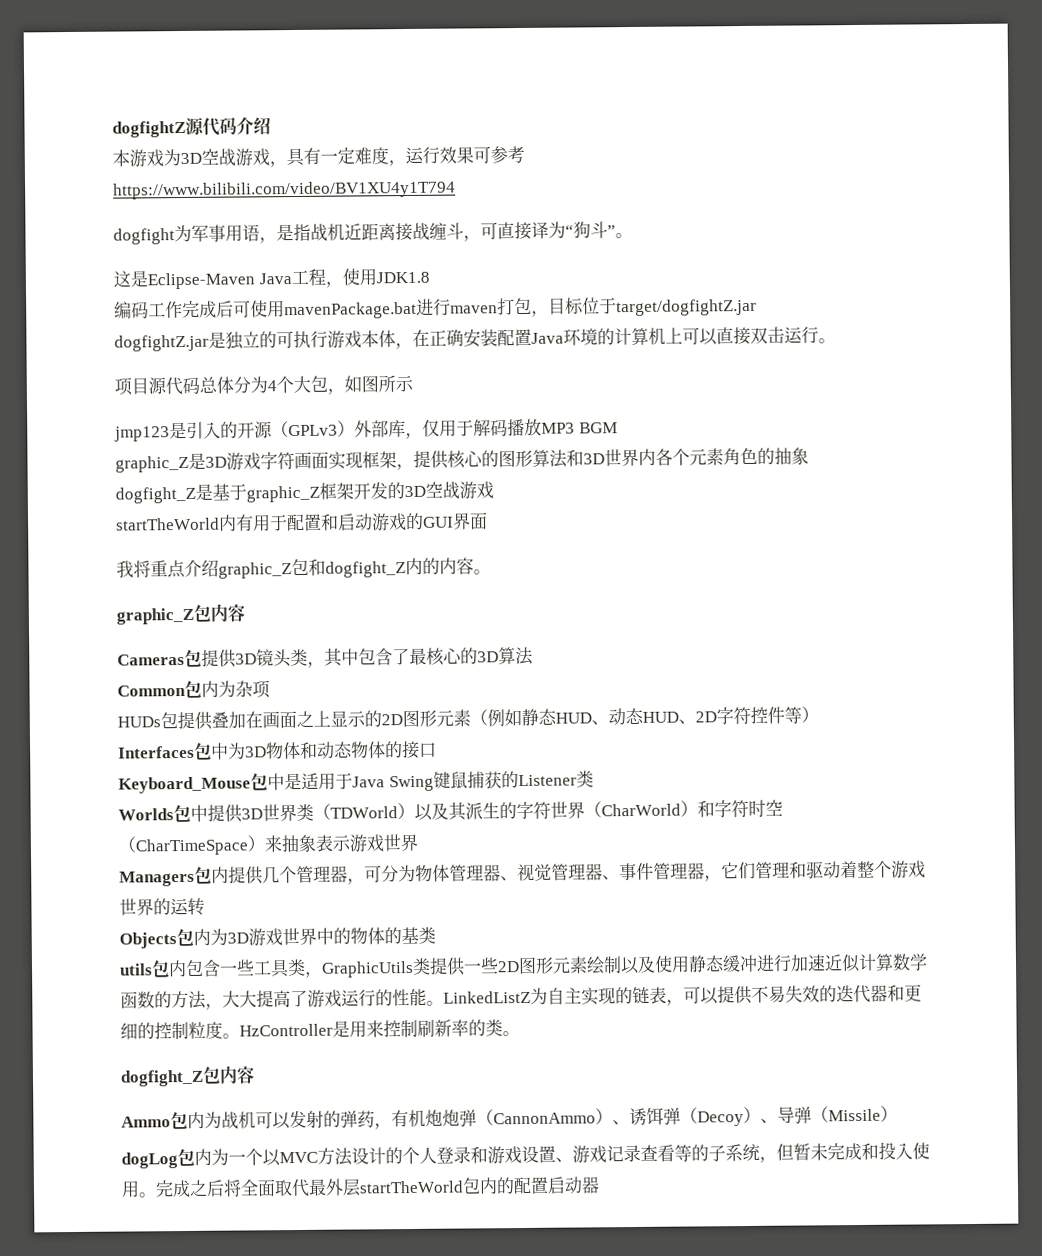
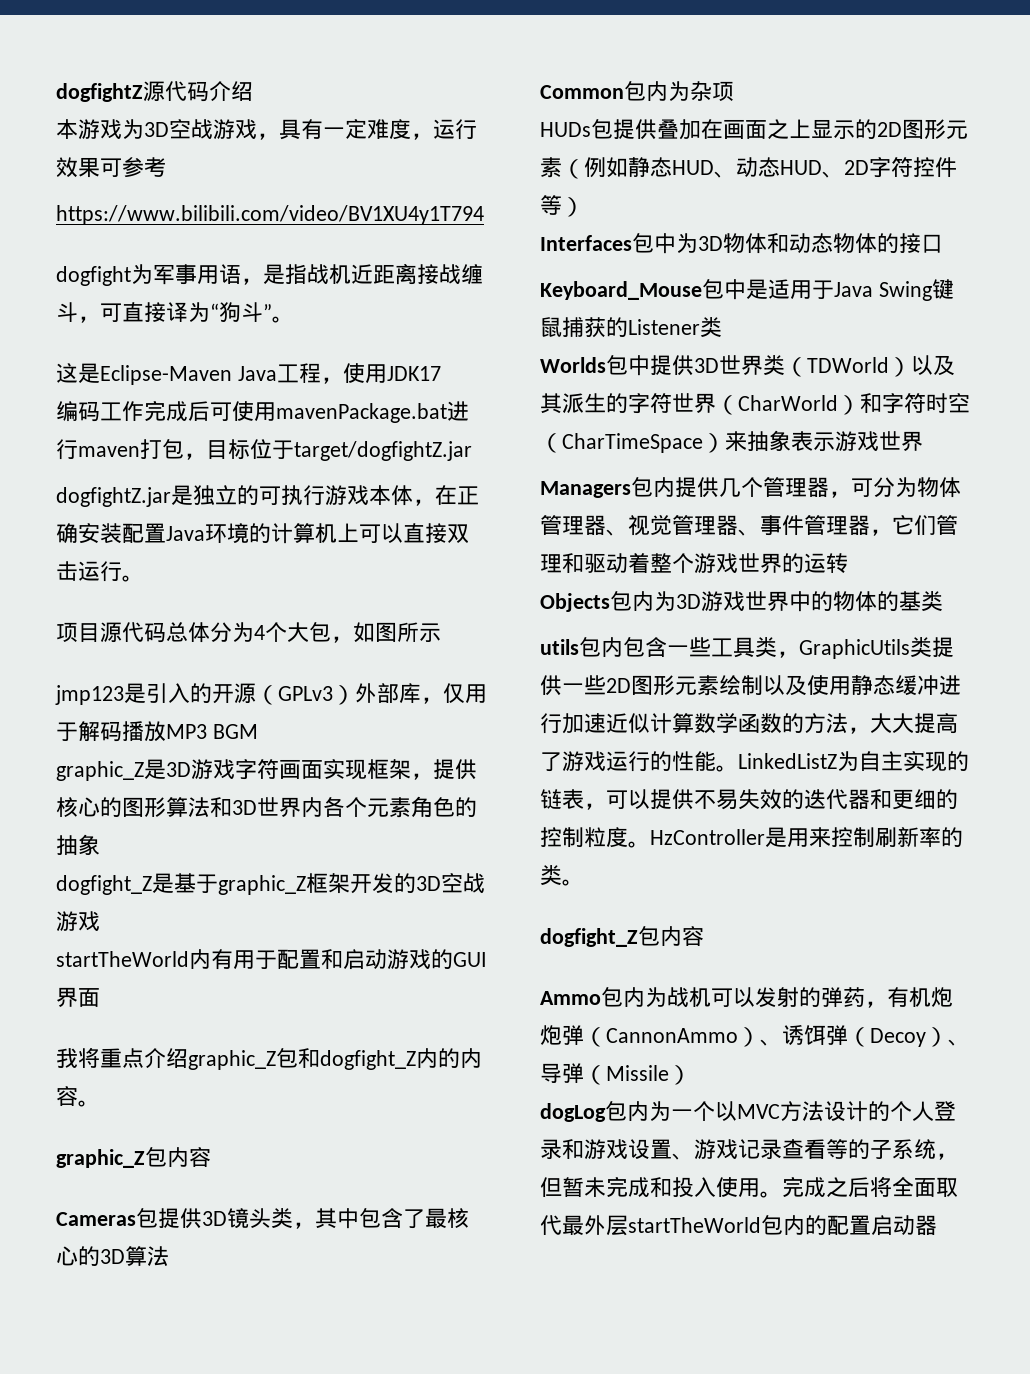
[375,271,430,284] JDK1.8 -> [386,366,441,381] JDK17

